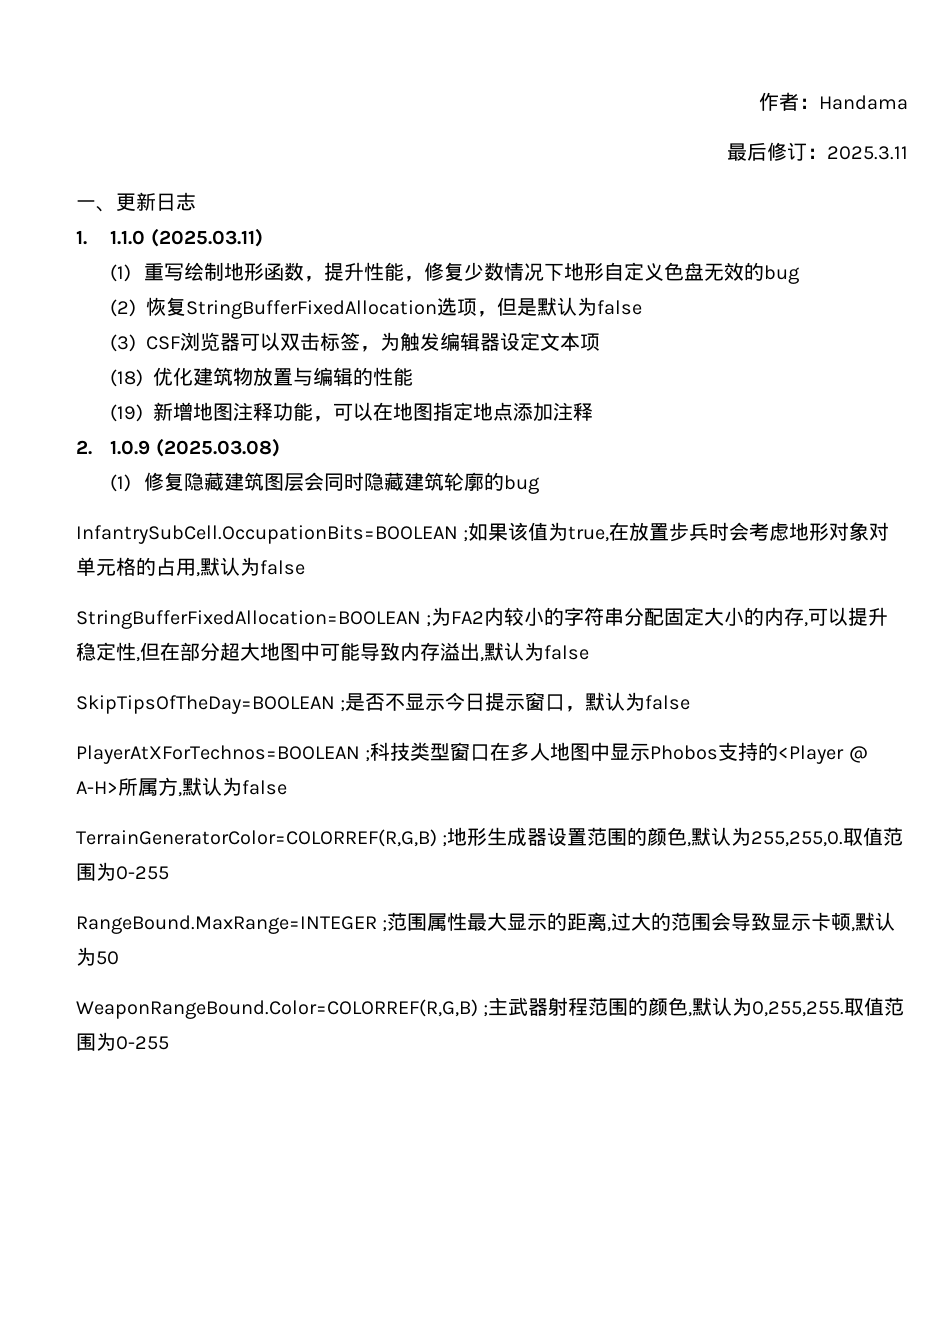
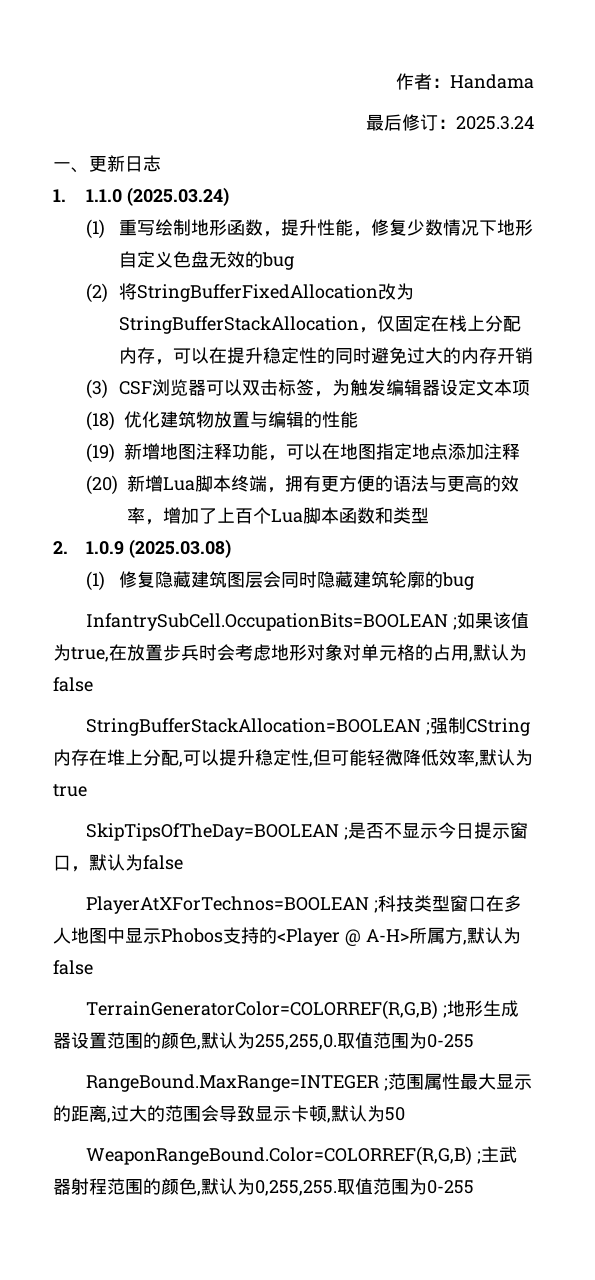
[827,146,908,160] 2025.3.11 -> [456,116,534,130] 2025.3.24
[150,228,263,247] (2025.03.11) -> [126,187,229,206] (2025.03.24)
[146,297,643,319] 恢复StringBufferFixedAllocation选项，但是默认为false -> [119,283,415,302] [119,315,522,334] [119,347,534,365] 将StringBufferFixedAllocation改为StringBufferStackAllocation，仅固定在栈上分配内存，可以在提升稳定性的同时避免过大的内存开销
(594, 411) none -> [86,475,520,495] [127,507,430,525] // (20)新增Lua脚本终端，拥有更方便的语法与更高的效率，增加了上百个Lua脚本函数和类型
[76,607,805,629] StringBufferFixedAllocation=BOOLEAN ;为FA2内较小的字符串分配固定大小的内存 -> [86,717,530,736] [53,749,179,766] StringBufferStackAllocation=BOOLEAN ;强制CString内存在堆上分配
[160,642,589,662] 在部分超大地图中可能导致内存溢出,默认为false -> [331,749,533,767] [53,784,87,797] 可能轻微降低效率,默认为true

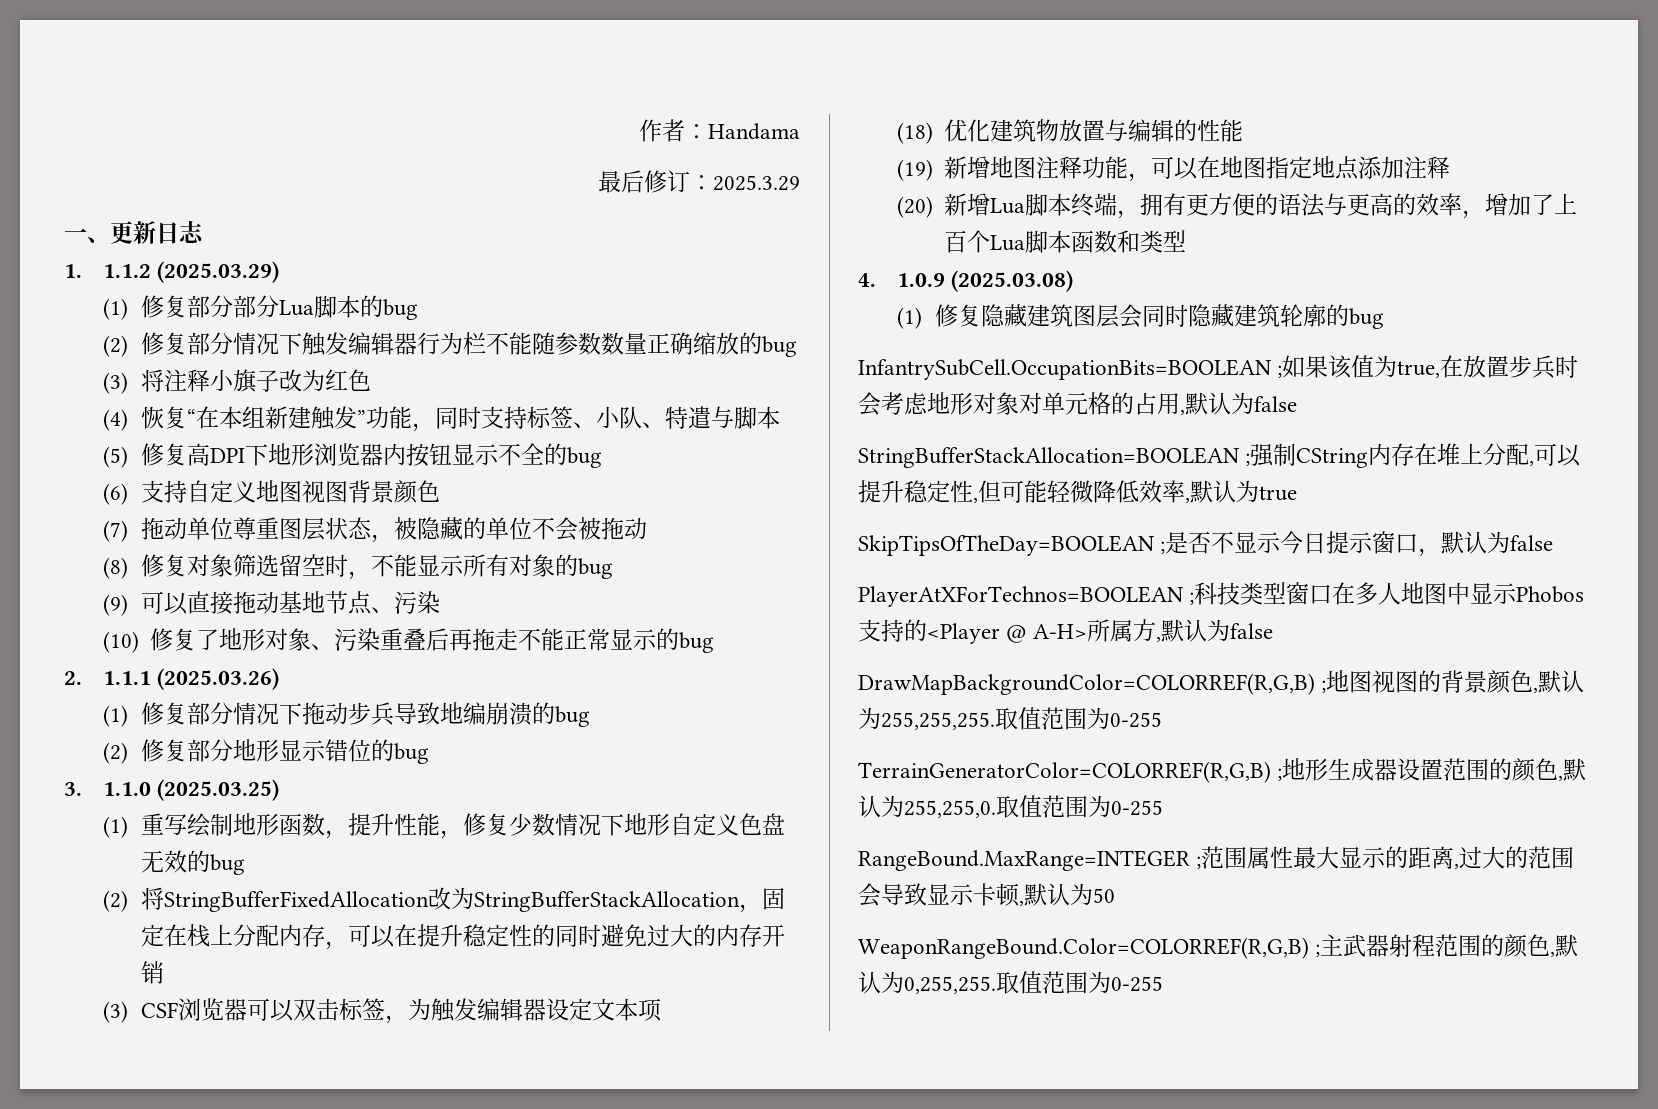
[456,116,534,130] 2025.3.24 -> [713,175,800,191] 2025.3.29
[86,187,229,206] 1.1.0 (2025.03.24) -> [102,261,279,283] [102,295,419,320] [102,332,798,357] [102,369,372,394] [102,406,781,432] [102,443,603,468] [102,480,441,505] [102,517,648,543] [102,554,614,580] [102,591,441,616] [102,628,715,653] [64,668,279,690] [102,702,591,727] [102,739,430,764] [64,779,279,801] 1.1.2 (2025.03.29) // (1)修复部分部分Lua脚本的bug // (2)修复部分情况下触发编辑器行为栏不能随参数数量正确缩放的bug // (3)将注释小旗子改为红色 // (4)恢复“在本组新建触发”功能，同时支持标签、小队、特遣与脚本 // (5)修复高DPI下地形浏览器内按钮显示不全的bug // (6)支持自定义地图视图背景颜色 // (7)拖动单位尊重图层状态，被隐藏的单位不会被拖动 // (8)修复对象筛选留空时，不能显示所有对象的bug // (9)可以直接拖动基地节点、污染 // (10)修复了地形对象、污染重叠后再拖走不能正常显示的bug // 2. 1.1.1 (2025.03.26) // (1)修复部分情况下拖动步兵导致地编崩溃的bug // (2)修复部分地形显示错位的bug // 3. 1.1.0 (2025.03.25)
[377,315,396,332] 仅 -> (763, 908) none
[53,541,68,554] 2. -> [858,273,876,287] 4.
(93, 967) none -> [858,670,1585,695] [858,707,1162,730] // DrawMapBackgroundColor=COLORREF(R,G,B) ;地图视图的背景颜色,默认为255,255,255.取值范围为0-255

